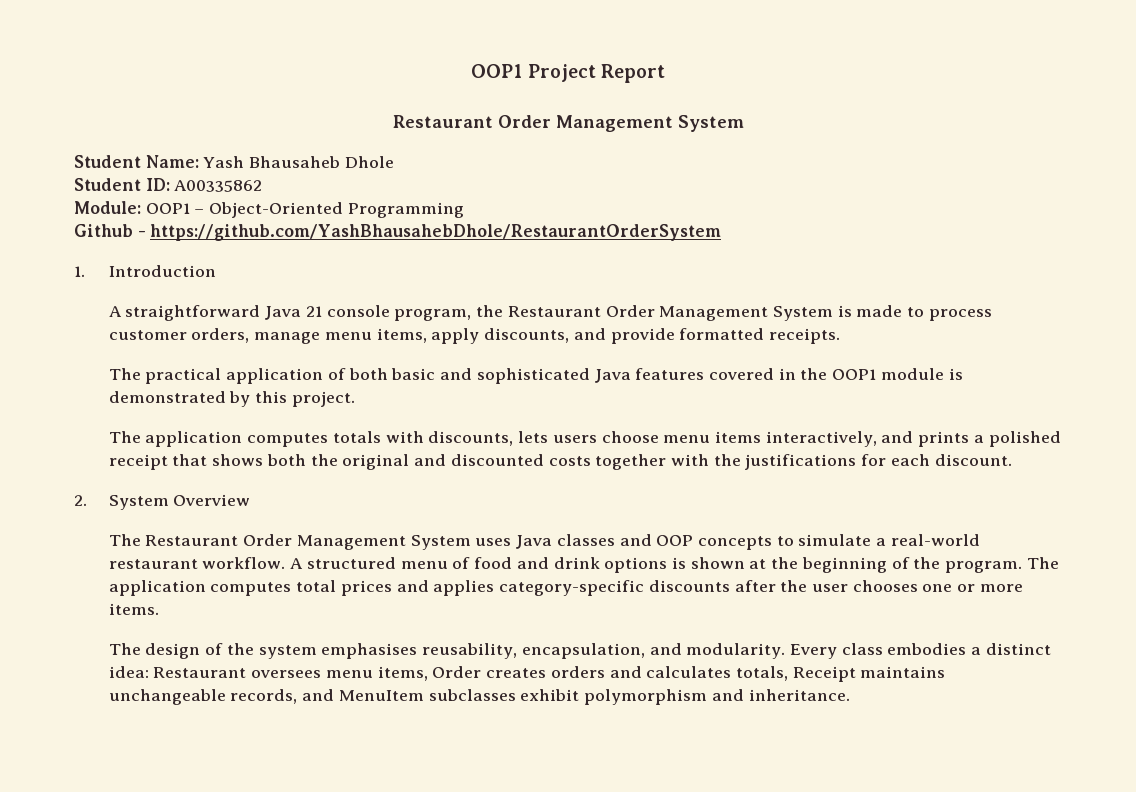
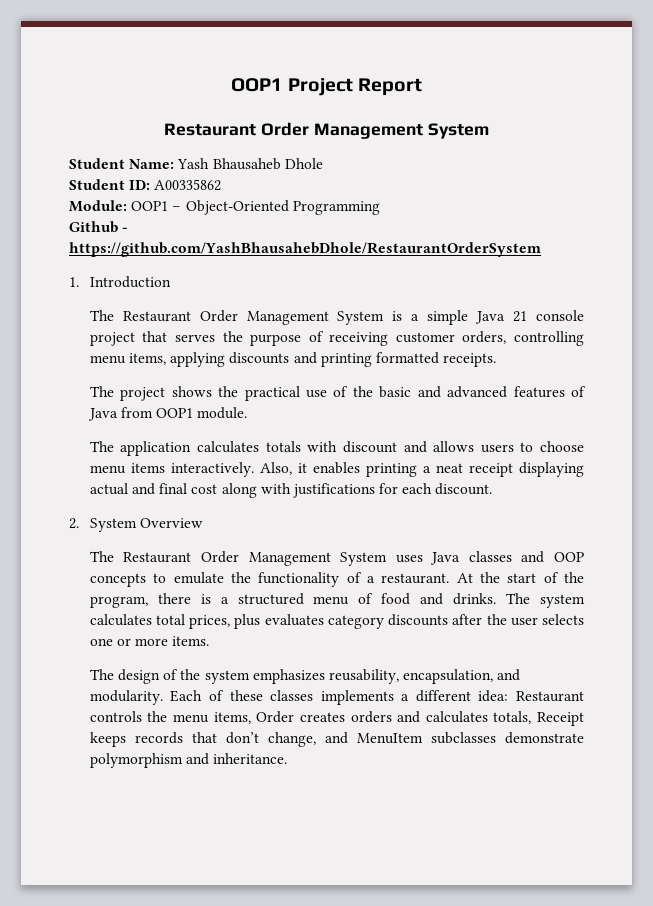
[108,305,504,321] A straightforward Java 21 console program, the -> [89,310,114,321] The
[856,305,992,321] made to process -> [411,310,585,325] [89,331,389,346] a simple Java 21 console project that serves the purpose of receiving
[254,328,675,344] manage menu items, apply discounts, and provide -> [514,331,584,346] [89,352,372,367] controlling menu items, applying discounts and printing
[145,368,963,384] [108,391,355,407] [108,431,329,447] practical application of both basic and sophisticated Java features covered in the OOP1 module is demonstrated by this project. // The application computes -> [120,386,586,401] [87,407,248,421] [89,441,260,456] project shows the practical use of the basic and advanced features of Java from OOP1 module. // The application calculates
[428,431,1061,447] [108,454,741,470] discounts, lets users choose menu items interactively, and prints a polished receipt that shows both the original and discounted costs together with the -> [342,441,584,453] [89,462,584,477] [89,483,291,498] discount and allows users to choose menu items interactively. Also, it enables printing a neat receipt displaying actual and final cost along with
[798,534,980,546] [108,557,304,569] simulate a real-world restaurant workflow. A -> [173,572,585,587] [89,593,229,608] emulate the functionality of a restaurant. At the start of the program, there is a
[553,557,1059,573] [108,580,645,596] drink options is shown at the beginning of the program. The application computes total prices and applies category-specific -> [453,593,585,608] [89,614,384,629] drinks. The system calculates total prices, plus evaluates category
[852,580,918,592] chooses -> [541,614,584,625] selects
[321,643,418,659] emphasises -> [252,669,325,684] emphasizes
[789,643,1051,659] [108,666,322,678] Every class embodies a distinct idea: Restaurant oversees -> [170,690,584,705] [89,711,168,722] Each of these classes implements a different idea: Restaurant controls the
[860,666,946,678] [108,689,298,705] maintains unchangeable records, -> [89,732,316,747] keeps records that don’t change,
[520,689,580,701] exhibit -> [504,732,584,744] demonstrate

